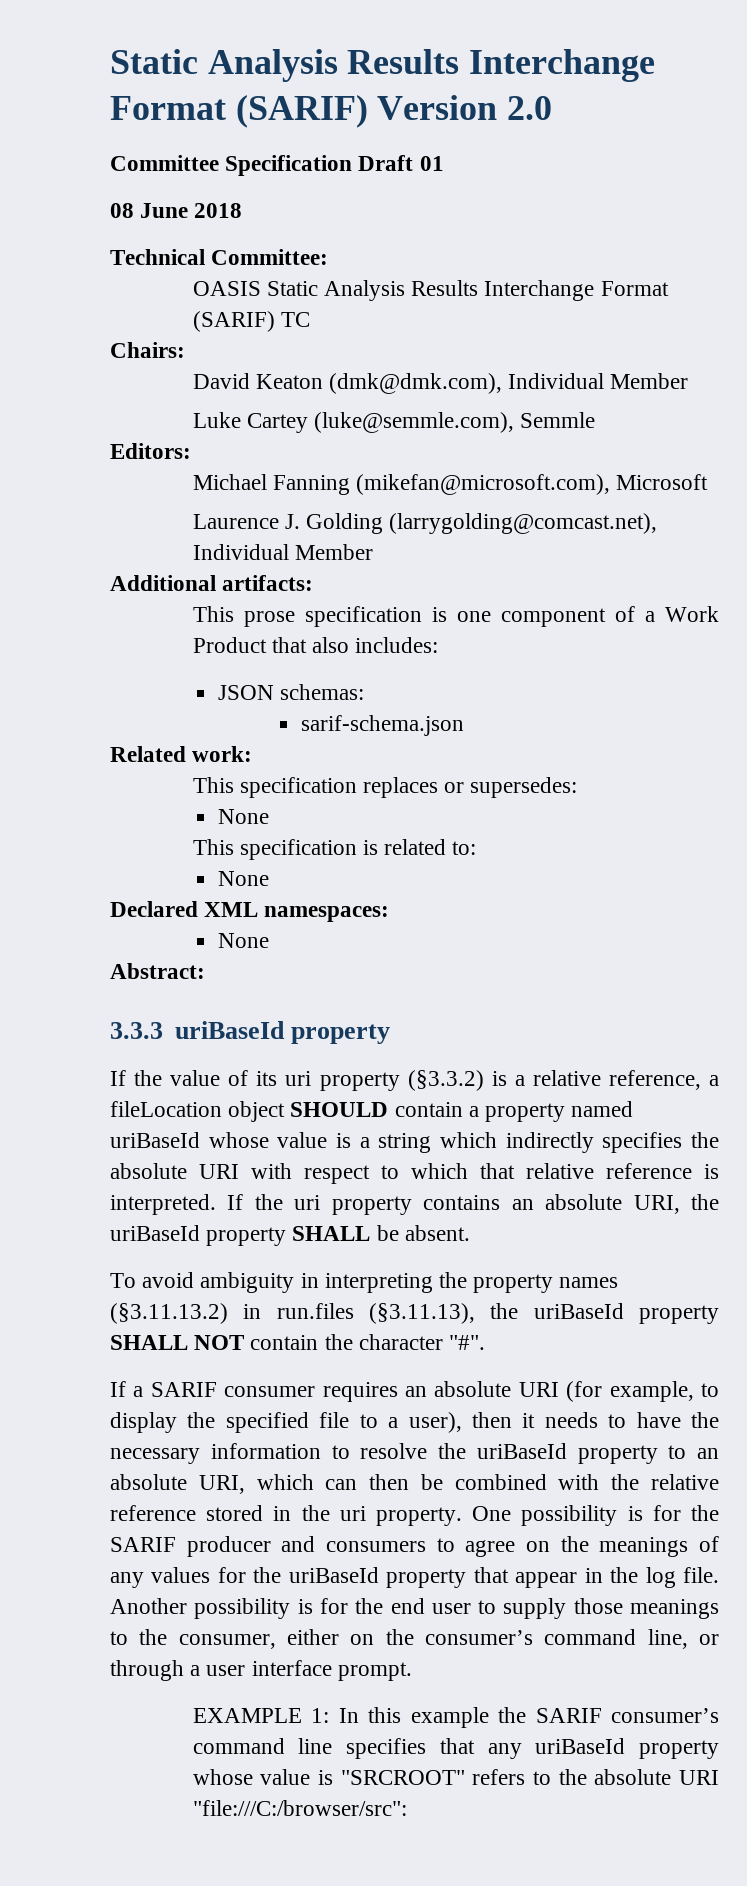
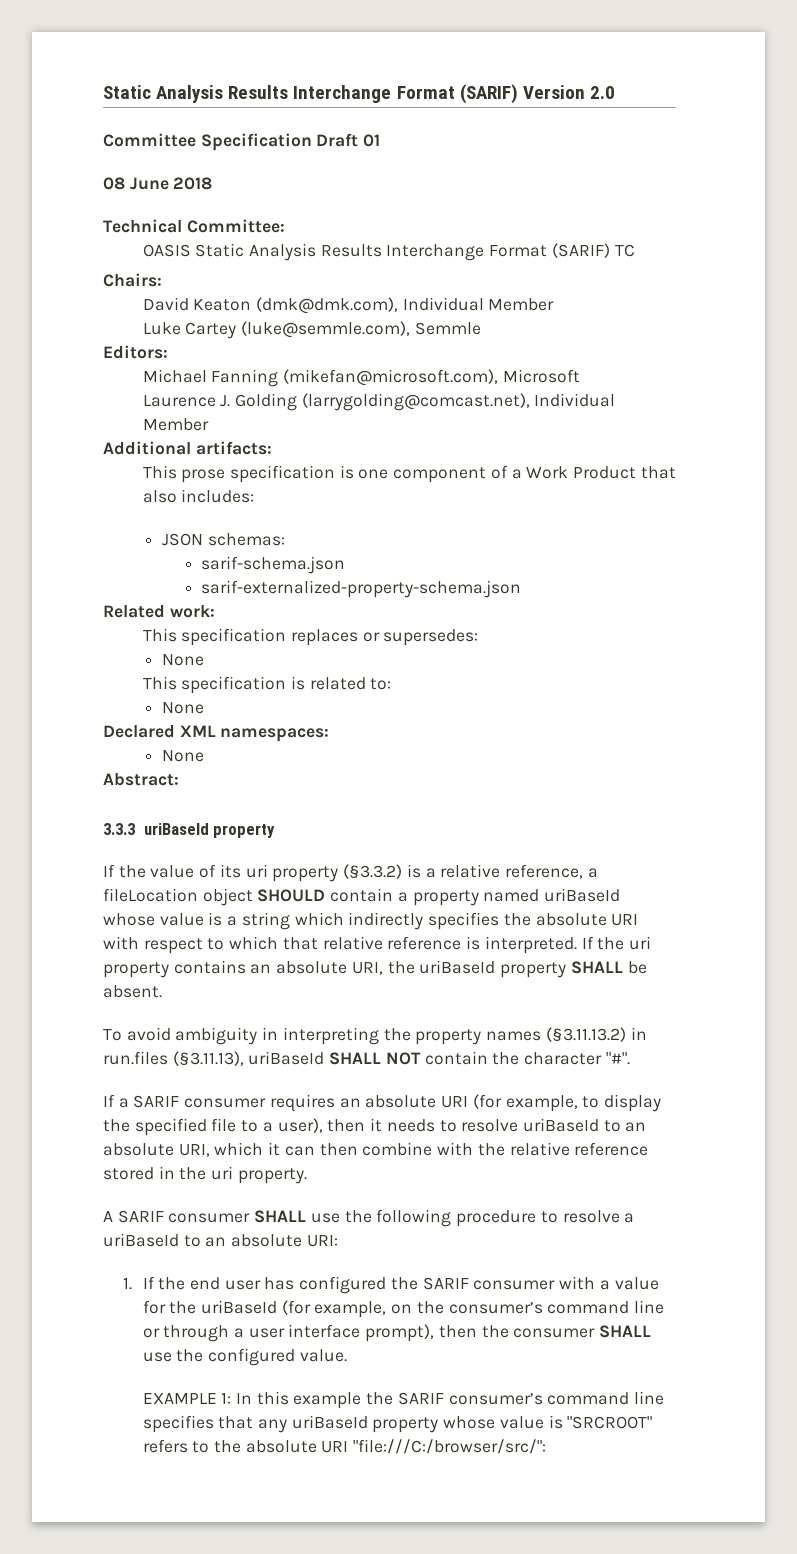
(464, 725) none -> [201,580,522,598] // sarif-externalized-property-schema.json
[490,1303,719,1324] the uriBaseId property -> [248,1051,325,1065] uriBaseId
[636,1412,719,1428] [110,1443,658,1464] have the necessary information to resolve the uriBaseId property -> [461,1118,599,1132] resolve uriBaseId
(314, 1482) none -> [268,1142,281,1156] it
[420,1474,547,1490] be combined -> [362,1142,433,1156] combine
[472,1505,719,1526] [110,1536,720,1557] [110,1567,719,1588] [110,1598,719,1619] [110,1629,339,1649] One possibility is for the SARIF producer and consumers to agree on the meanings of any values for the uriBaseId property that appear in the log file. Another possibility is for the end user to supply those meanings to the consumer, either -> [103,1209,635,1227] [103,1233,338,1247] [122,1276,659,1294] [142,1300,387,1318] // A SARIF consumer SHALL use the following procedure to resolve a uriBaseId to an absolute URI: // 1. If the end user has configured the SARIF consumer with a value for the uriBaseId (for example,
[647,1629,688,1649] line, -> [634,1300,665,1314] line
[337,1662,412,1681] prompt. -> [365,1324,652,1342] [142,1348,347,1366] prompt), then the consumer SHALL use the configured value.
[192,1800,407,1816] "file:///C:/browser/src": -> [353,1439,547,1454] "file:///C:/browser/src/":

